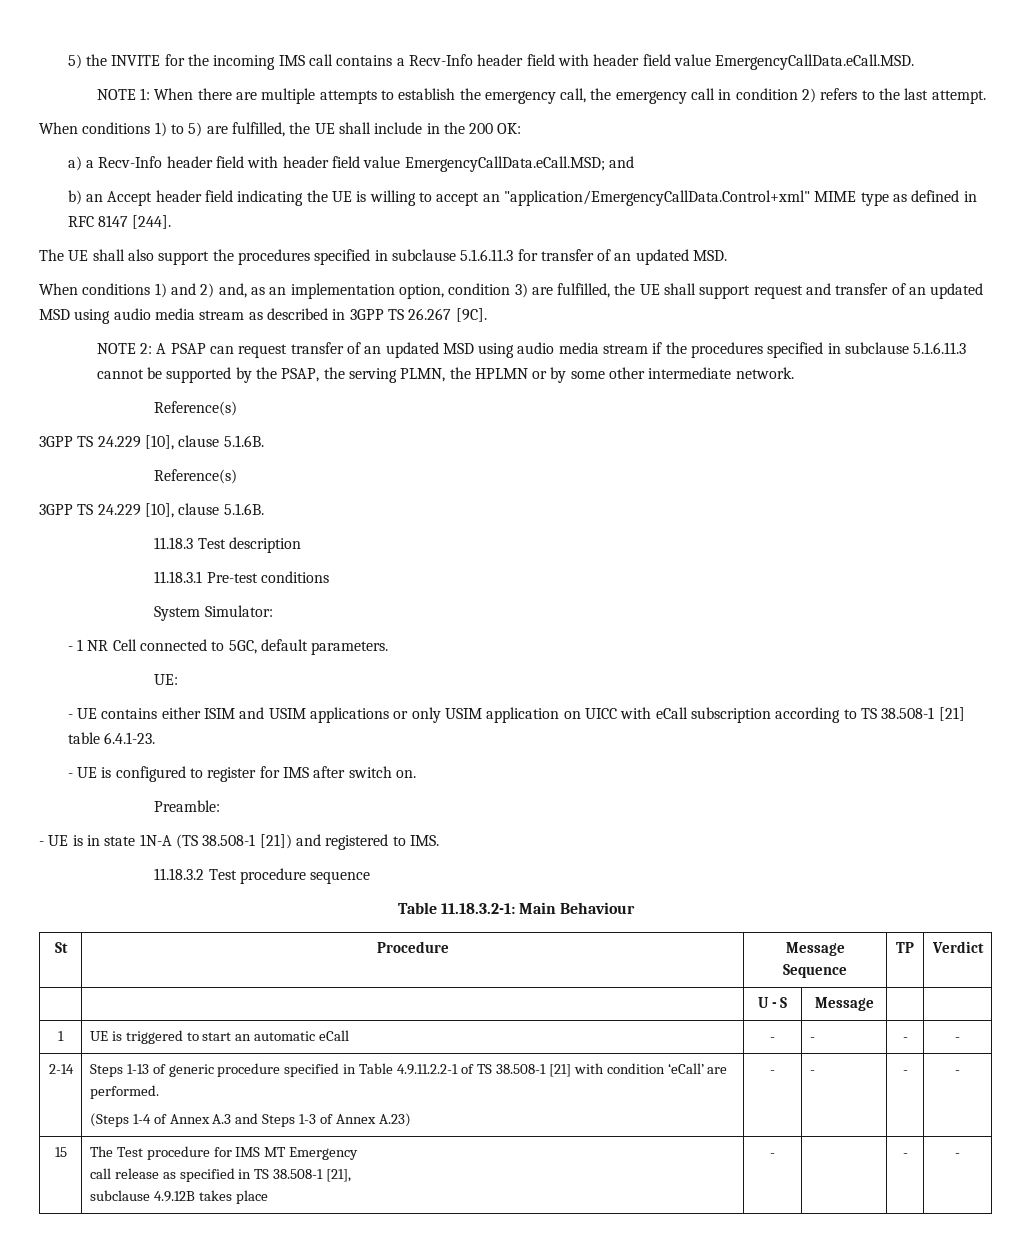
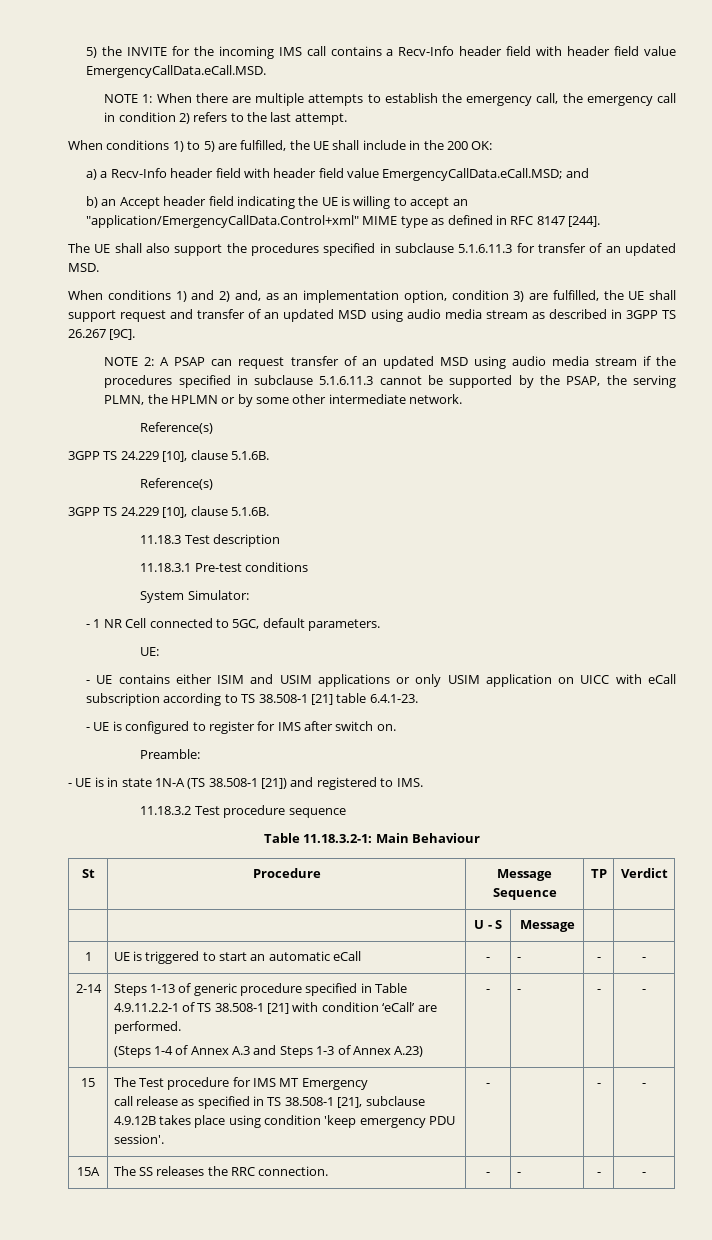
(352, 1175) // -> (363, 1102) none
[770,1153,775,1157] | - | -> [228,1115,456,1128] [113,1134,164,1144] [486,1083,490,1087] [596,1083,601,1087] [642,1083,646,1087] [77,1167,100,1176] [113,1166,329,1176] [486,1172,490,1176] [516,1172,521,1176] using condition 'keep emergency PDU session'. | - | | - | - // 15A | The SS releases the RRC connection. | - | -

